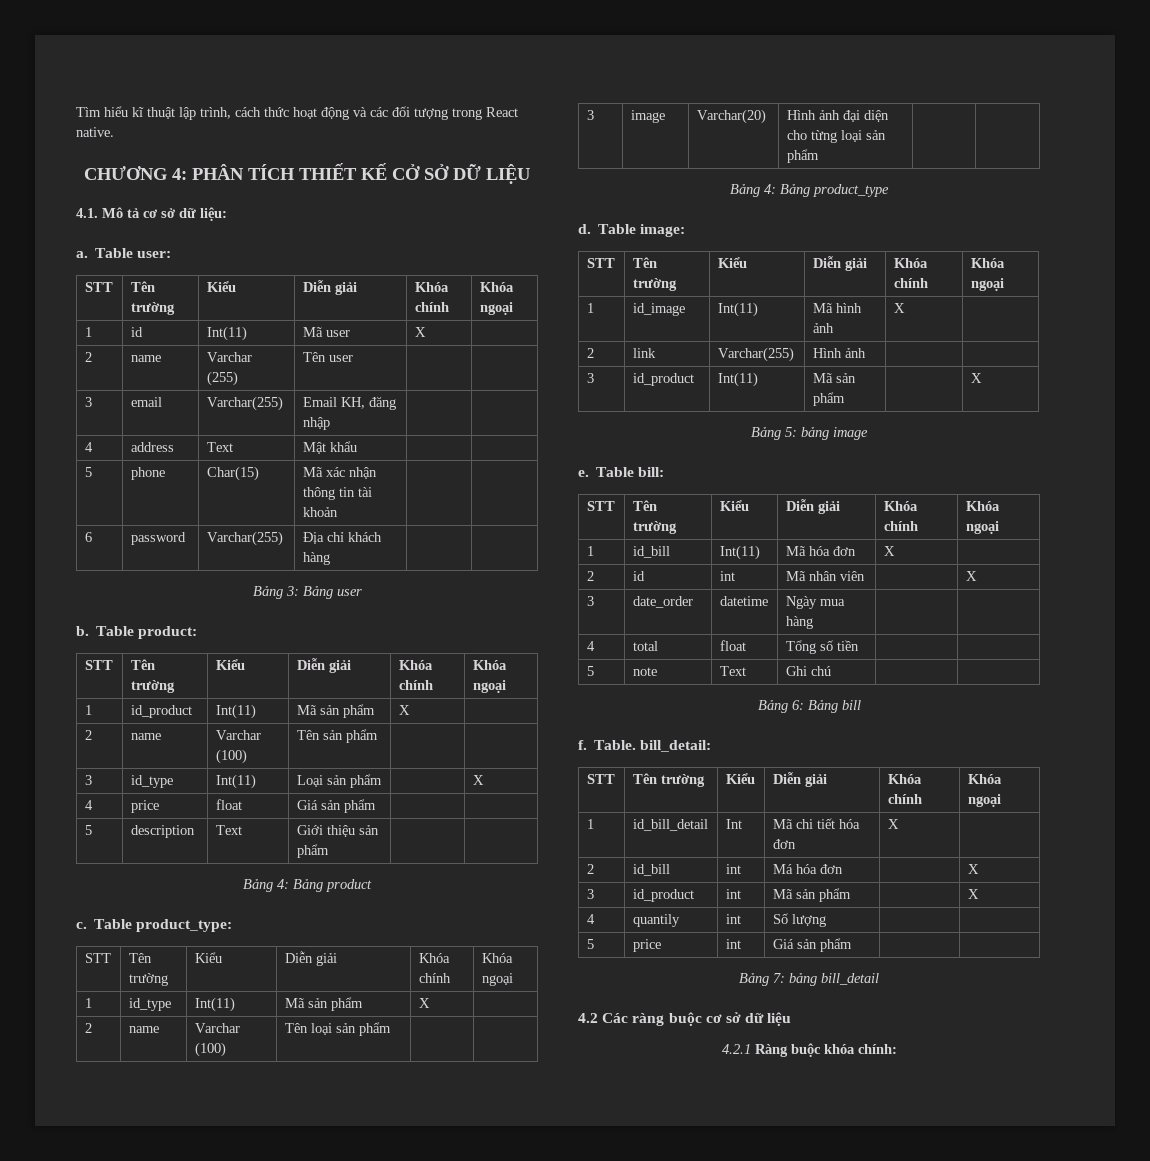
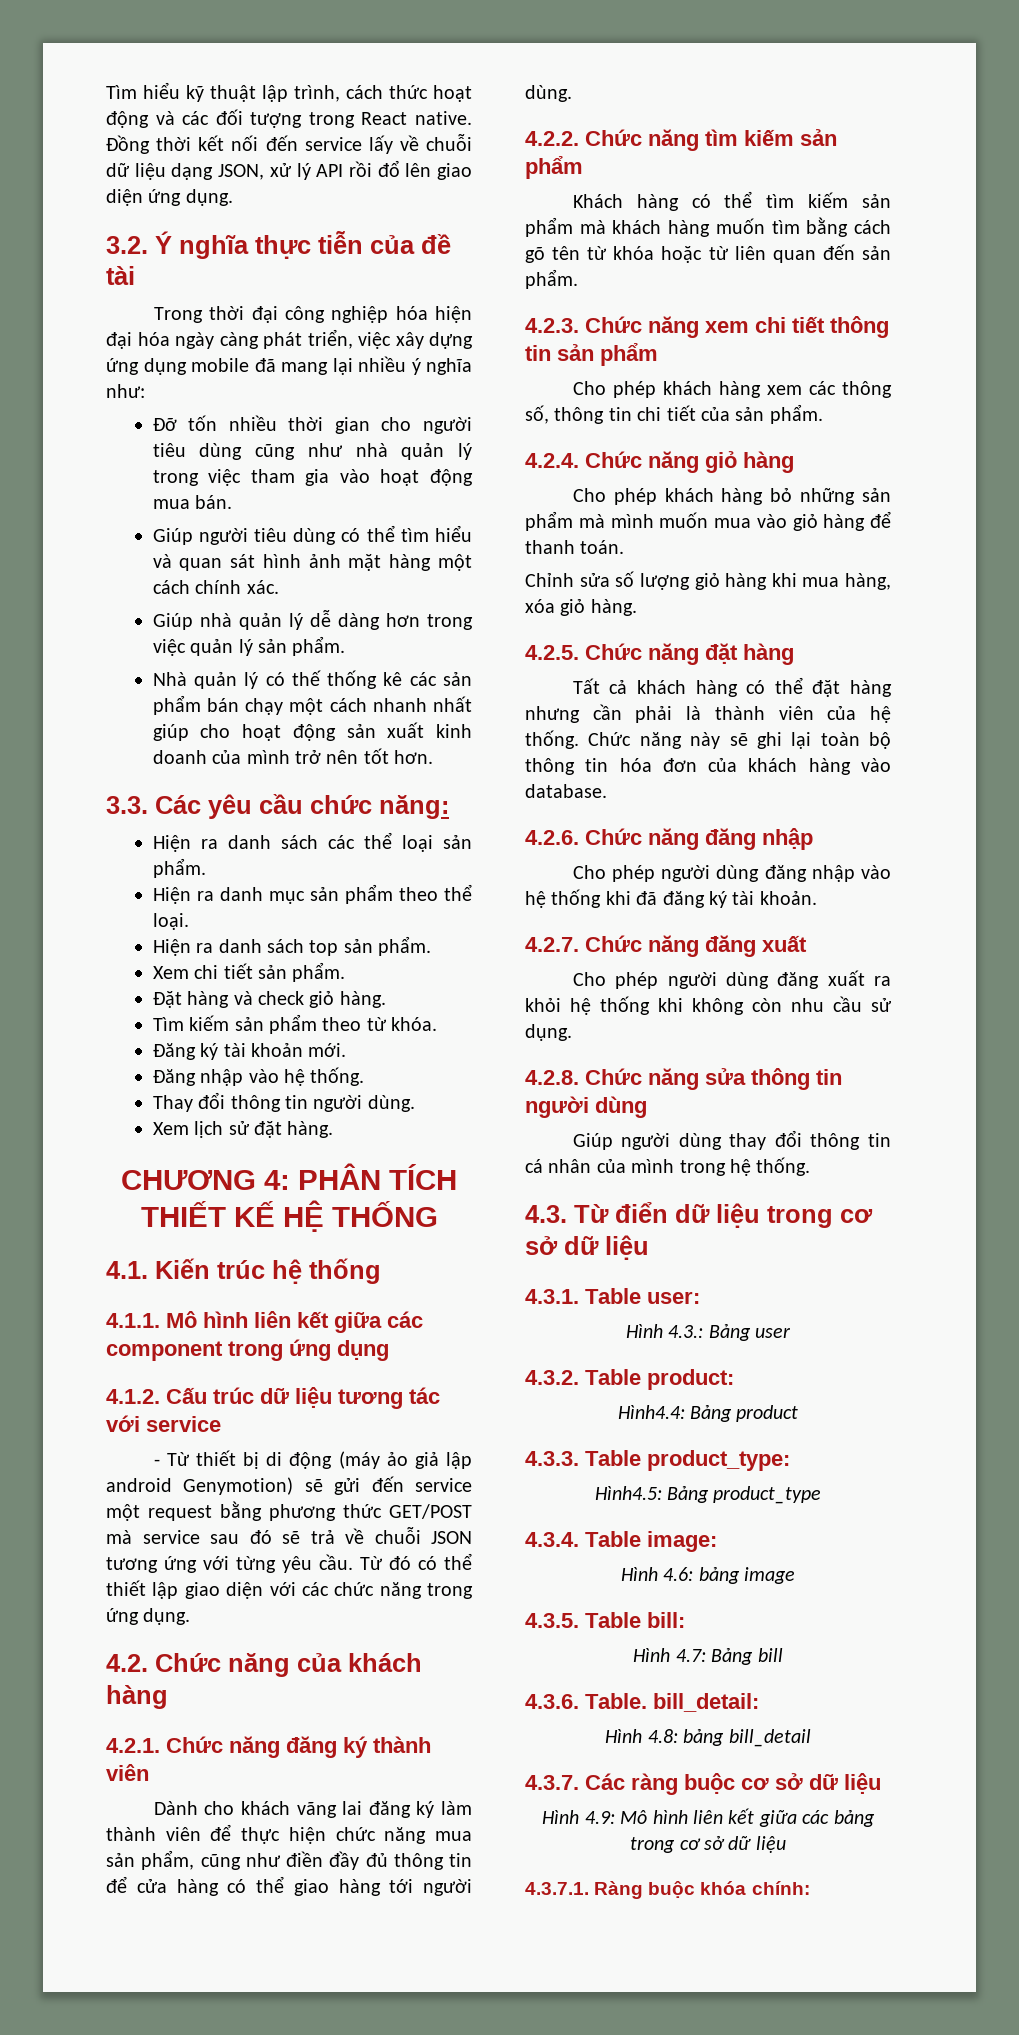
[132,107,144,117] kĩ -> [186,85,204,102] kỹ
(114, 132) none -> [106,134,472,154] [106,160,472,180] [106,189,233,206] [106,231,451,259] [106,266,135,285] [153,306,472,323] [106,329,473,349] [106,356,472,375] [106,384,145,398] [152,415,473,434] [152,443,472,460] [152,469,474,486] [152,495,233,509] [152,525,473,545] [152,554,472,571] [152,580,279,594] [152,610,473,630] [152,636,346,656] [152,670,473,689] [152,695,472,715] [152,722,472,741] [152,748,434,764] [106,794,449,819] [152,832,472,852] [152,858,206,878] [152,884,472,904] [152,913,189,930] [152,936,432,956] [152,962,346,982] [152,991,386,1008] [152,1014,438,1034] [152,1043,347,1060] [152,1067,365,1086] [152,1092,415,1112] [152,1121,334,1138] Đồng thời kết nối đến service lấy về chuỗi dữ liệu dạng JSON, xử lý API rồi đổ lên giao diện ứng dụng. // 3.2. Ý nghĩa thực tiễn của đề tài // Trong thời đại công nghiệp hóa hiện đại hóa ngày càng phát triển, việc xây dựng ứng dụng mobile đã mang lại nhiều ý nghĩa như: // Đỡ tốn nhiều thời gian cho người tiêu dùng cũng như nhà quản lý trong việc tham gia vào hoạt động mua bán. // Giúp người tiêu dùng có thể tìm hiểu và quan sát hình ảnh mặt hàng một cách chính xác. // Giúp nhà quản lý dễ dàng hơn trong việc quản lý sản phẩm. // Nhà quản lý có thế thống kê các sản phẩm bán chạy một cách nhanh nhất giúp cho hoạt động sản xuất kinh doanh của mình trở nên tốt hơn. // 3.3. Các yêu cầu chức năng: // Hiện ra danh sách các thể loại sản phẩm. // Hiện ra danh mục sản phẩm theo thể loại. // Hiện ra danh sách top sản phẩm. // Xem chi tiết sản phẩm. // Đặt hàng và check giỏ hàng. // Tìm kiếm sản phẩm theo từ khóa. // Đăng ký tài khoản mới. // Đăng nhập vào hệ thống. // Thay đổi thông tin người dùng. // Xem lịch sử đặt hàng.
[392,164,530,184] [76,207,227,221] [76,251,88,258] CỞ SỞ DỮ LIỆU // 4.1. Mô tả cơ sở dữ liệu: // a. -> [282,1200,438,1232] [106,1258,381,1284] [106,1311,423,1333] [106,1339,389,1361] [106,1387,440,1409] [106,1415,221,1432] [153,1450,472,1469] [106,1476,472,1495] [106,1501,472,1521] [106,1527,472,1544] [106,1553,472,1573] [106,1580,473,1599] [106,1608,191,1625] [106,1653,422,1677] [106,1685,168,1709] [106,1736,431,1758] [106,1764,149,1781] [153,1801,473,1818] [106,1824,472,1844] [106,1850,472,1870] [106,1876,472,1896] [525,85,572,102] [525,129,837,151] [525,156,583,179] [572,191,891,211] [525,217,891,237] [525,244,892,263] [525,269,578,289] [525,316,889,338] [525,343,658,366] [572,381,892,398] [525,404,823,424] [525,451,794,473] [572,488,891,505] [525,511,891,531] [525,540,625,554] [525,571,891,590] [525,599,637,616] [525,643,794,665] [572,677,892,697] [525,704,891,723] [525,730,891,749] [525,758,891,775] [525,784,607,798] [525,828,813,850] [572,865,891,882] [525,889,817,908] [525,935,807,957] [572,970,891,989] [525,996,892,1015] [525,1024,572,1041] [525,1068,842,1090] [525,1096,647,1118] [572,1130,891,1150] [525,1157,811,1176] [525,1202,873,1228] [525,1235,649,1260] [525,1289,579,1304] HỆ THỐNG // 4.1. Kiến trúc hệ thống // 4.1.1. Mô hình liên kết giữa các component trong ứng dụng // 4.1.2. Cấu trúc dữ liệu tương tác với service // - Từ thiết bị di động (máy ảo giả lập android Genymotion) sẽ gửi đến service một request bằng phương thức GET/POST mà service sau đó sẽ trả về chuỗi JSON tương ứng với từng yêu cầu. Từ đó có thể thiết lập giao diện với các chức năng trong ứng dụng. // 4.2. Chức năng của khách hàng // 4.2.1. Chức năng đăng ký thành viên // Dành cho khách vãng lai đăng ký làm thành viên để thực hiện chức năng mua sản phẩm, cũng như điền đầy đủ thông tin để cửa hàng có thể giao hàng tới người dùng. // 4.2.2. Chức năng tìm kiếm sản phẩm // Khách hàng có thể tìm kiếm sản phẩm mà khách hàng muốn tìm bằng cách gõ tên từ khóa hoặc từ liên quan đến sản phẩm. // 4.2.3. Chức năng xem chi tiết thông tin sản phẩm // Cho phép khách hàng xem các thông số, thông tin chi tiết của sản phẩm. // 4.2.4. Chức năng giỏ hàng // Cho phép khách hàng bỏ những sản phẩm mà mình muốn mua vào giỏ hàng để thanh toán. // Chỉnh sửa số lượng giỏ hàng khi mua hàng, xóa giỏ hàng. // 4.2.5. Chức năng đặt hàng // Tất cả khách hàng có thể đặt hàng nhưng cần phải là thành viên của hệ thống. Chức năng này sẽ ghi lại toàn bộ thông tin hóa đơn của khách hàng vào database. // 4.2.6. Chức năng đăng nhập // Cho phép người dùng đăng nhập vào hệ thống khi đã đăng ký tài khoản. // 4.2.7. Chức năng đăng xuất // Cho phép người dùng đăng xuất ra khỏi hệ thống khi không còn nhu cầu sử dụng. // 4.2.8. Chức năng sửa thông tin người dùng // Giúp người dùng thay đổi thông tin cá nhân của mình trong hệ thống. // 4.3. Từ điển dữ liệu trong cơ sở dữ liệu // 4.3.1.
[84,282,113,292] [130,281,155,292] [130,302,175,315] [206,281,236,292] [302,280,357,295] [414,282,449,292] [414,302,449,312] [479,282,514,292] [479,302,513,315] [84,327,92,337] [130,327,143,337] [206,326,247,341] [302,327,350,337] [414,327,426,337] [84,352,92,362] [130,355,161,362] [206,352,252,362] [206,371,238,386] [302,352,353,362] [84,397,92,407] [130,397,162,407] [206,396,283,411] [302,396,396,410] [302,417,330,430] [84,442,93,452] [130,442,174,452] [206,442,233,452] [302,441,357,454] [84,467,92,477] [130,467,165,480] [206,466,259,481] [302,467,377,479] [302,487,372,500] [302,507,338,517] [84,532,92,542] [130,532,186,545] [206,531,283,546] [302,532,382,544] [302,552,330,565] [252,586,299,599] // STT | Tên trường | Kiểu | Diễn giải | Khóa chính | Khóa ngoại // 1 | id | Int(11) | Mã user | X | // 2 | name | Varchar (255) | Tên user | | // 3 | email | Varchar(255) | Email KH, đăng nhập | | // 4 | address | Text | Mật khẩu | | // 5 | phone | Char(15) | Mã xác nhận thông tin tài khoản | | // 6 | password | Varchar(255) | Địa chỉ khách hàng | | // Bảng 3: -> [625,1324,704,1338] // Hình 4.3.:
[76,626,89,636] b. -> [525,1370,579,1385] 4.3.2.
[84,660,113,670] [130,659,155,670] [130,680,175,693] [215,659,245,670] [296,658,351,673] [398,660,433,670] [398,680,433,690] [472,660,507,670] [472,680,506,693] [84,705,92,715] [130,705,192,718] [215,704,256,719] [296,704,375,718] [398,705,410,715] [84,730,92,740] [130,733,161,740] [215,730,261,740] [215,749,247,764] [296,729,378,743] [84,775,92,785] [130,775,173,788] [215,774,256,789] [296,774,382,788] [472,775,484,785] [84,800,93,810] [130,800,159,813] [215,799,242,810] [296,799,376,813] [84,825,92,835] [130,825,195,838] [215,825,242,835] [296,825,379,837] [296,844,329,858] [243,879,289,892] // STT | Tên trường | Kiểu | Diễn giải | Khóa chính | Khóa ngoại // 1 | id_product | Int(11) | Mã sản phẩm | X | // 2 | name | Varchar (100) | Tên sản phẩm | | // 3 | id_type | Int(11) | Loại sản phẩm | | X // 4 | price | float | Giá sản phẩm | | // 5 | description | Text | Giới thiệu sản phẩm | | // Bảng 4: -> [617,1405,685,1419] // Hình4.4:
[76,922,87,929] c. -> [525,1451,579,1466] 4.3.3.
[84,953,111,963] [128,953,152,963] [128,973,168,986] [194,952,222,963] [284,951,337,966] [418,953,450,963] [418,973,451,983] [481,953,513,963] [481,973,513,986] [84,998,92,1008] [128,998,171,1011] [194,997,235,1012] [284,997,363,1011] [418,998,430,1008] [84,1023,92,1033] [128,1026,159,1033] [194,1023,240,1033] [194,1042,226,1057] [284,1022,391,1036] [586,110,594,120] [630,110,665,123] [696,109,766,124] [786,110,889,122] [786,130,886,143] [786,149,819,163] [730,184,776,197] // STT | Tên trường | Kiểu | Diễn giải | Khóa chính | Khóa ngoại // 1 | id_type | Int(11) | Mã sản phẩm | X | // 2 | name | Varchar (100) | Tên loại sản phẩm | | // 3 | image | Varchar(20) | Hình ảnh đại diện cho từng loại sản phẩm | | // Bảng 4: -> [594,1486,662,1500] // Hình4.5:
[578,224,591,234] d. -> [525,1532,579,1547] 4.3.4.
[586,258,615,268] [632,257,657,268] [632,278,677,291] [717,257,747,268] [812,256,867,271] [893,258,928,268] [893,278,928,288] [970,258,1005,268] [970,278,1004,291] [586,303,594,313] [632,303,685,316] [717,302,758,317] [812,303,862,313] [812,323,834,333] [893,303,905,313] [586,348,594,358] [632,348,656,358] [717,347,794,362] [812,348,866,358] [586,373,594,383] [632,373,694,386] [717,372,758,387] [812,373,856,383] [812,392,845,406] [970,373,982,383] [751,427,797,440] // STT | Tên trường | Kiểu | Diễn giải | Khóa chính | Khóa ngoại // 1 | id_image | Int(11) | Mã hình ảnh | X | // 2 | link | Varchar(255) | Hình ảnh | | // 3 | id_product | Int(11) | Mã sản phẩm | | X // Bảng 5: -> [620,1567,694,1581] // Hình 4.6:
[578,470,589,477] e. -> [525,1613,579,1628] 4.3.5.
[586,501,615,511] [632,500,657,511] [632,521,677,534] [719,500,749,511] [785,499,840,514] [883,501,918,511] [883,521,918,531] [965,501,1000,511] [965,521,999,534] [586,546,594,556] [632,546,670,558] [719,545,760,560] [785,546,856,556] [883,546,895,556] [586,571,594,581] [632,571,645,581] [719,571,735,581] [785,571,865,581] [965,571,977,581] [586,596,594,606] [632,596,693,608] [719,596,768,606] [785,596,845,609] [785,616,813,629] [586,641,595,651] [632,641,658,651] [719,640,746,651] [785,640,859,654] [586,666,594,676] [632,667,657,676] [719,666,746,676] [785,666,831,676] [757,700,804,713] // STT | Tên trường | Kiểu | Diễn giải | Khóa chính | Khóa ngoại // 1 | id_bill | Int(11) | Mã hóa đơn | X | // 2 | id | int | Mã nhân viên | | X // 3 | date_order | datetime | Ngày mua hàng | | // 4 | total | float | Tổng số tiền | | // 5 | note | Text | Ghi chú | | // Bảng 6: -> [633,1648,706,1662] // Hình 4.7:
[578,740,587,750] f. -> [525,1694,579,1709] 4.3.6.
[586,774,615,784] [632,773,705,787] [725,773,755,784] [772,772,827,787] [887,774,922,784] [887,794,922,804] [967,774,1002,784] [967,794,1001,807] [586,819,594,829] [632,819,708,831] [725,819,742,829] [772,818,860,829] [772,839,796,849] [887,819,899,829] [586,864,594,874] [632,864,670,876] [725,864,741,874] [772,864,843,874] [967,864,979,874] [586,889,594,899] [632,889,694,902] [725,889,741,899] [772,888,851,902] [967,889,979,899] [586,914,595,924] [632,914,680,927] [725,914,741,924] [772,913,826,927] [586,939,594,949] [632,939,661,952] [725,939,741,949] [772,938,852,952] [739,973,785,986] // STT | Tên trường | Kiểu | Diễn giải | Khóa chính | Khóa ngoại // 1 | id_bill_detail | Int | Mã chi tiết hóa đơn | X | // 2 | id_bill | int | Má hóa đơn | | X // 3 | id_product | int | Mã sản phẩm | | X // 4 | quantily | int | Số lượng | | // 5 | price | int | Giá sản phẩm | | // Bảng 7: -> [605,1729,678,1743] // Hình 4.8:
[578,1013,598,1023] 4.2 -> [525,1775,579,1790] 4.3.7.
[721,1044,751,1054] 4.2.1 -> [542,1808,875,1827] [630,1836,786,1853] [525,1882,589,1895] Hình 4.9: Mô hình liên kết giữa các bảng trong cơ sở dữ liệu // 4.3.7.1.

